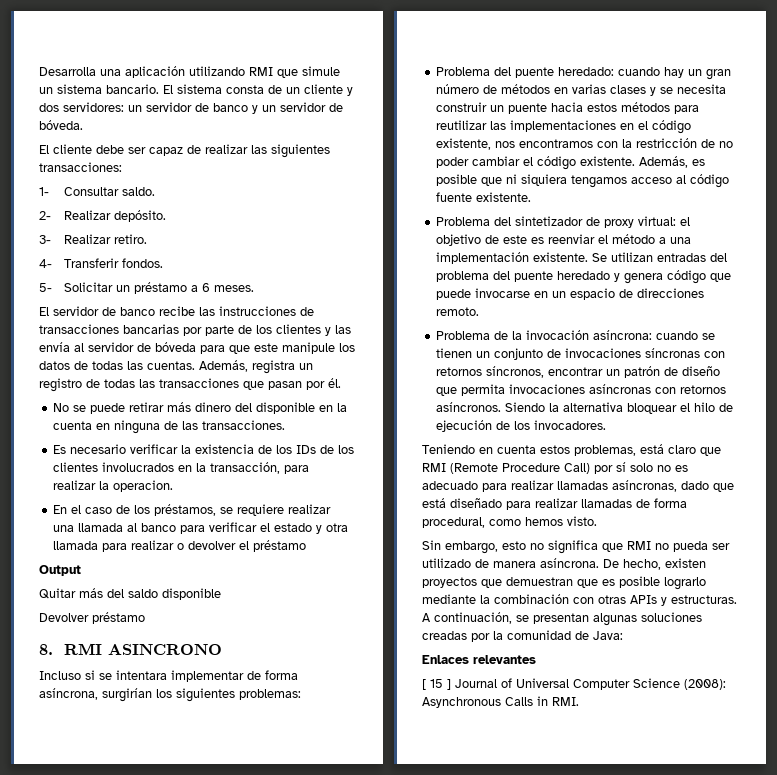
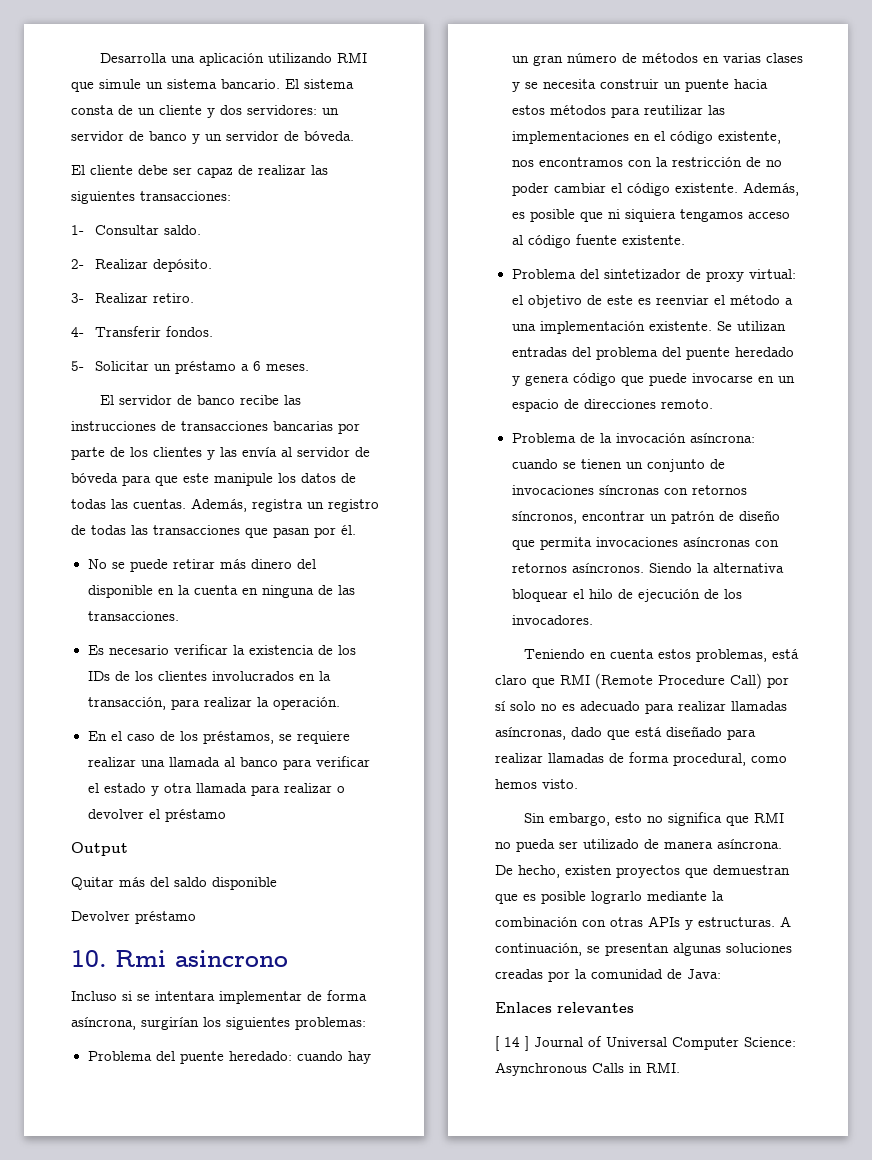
[113,480,174,492] operacion. -> [272,697,340,710] operación.
[39,643,223,655] 8. RMI ASINCRONO -> [71,950,288,967] 10. Rmi asincrono
[430,679,443,688] 15 -> [504,1037,520,1047] 14
[633,678,726,690] Science (2008): -> [744,1037,796,1047] Science:

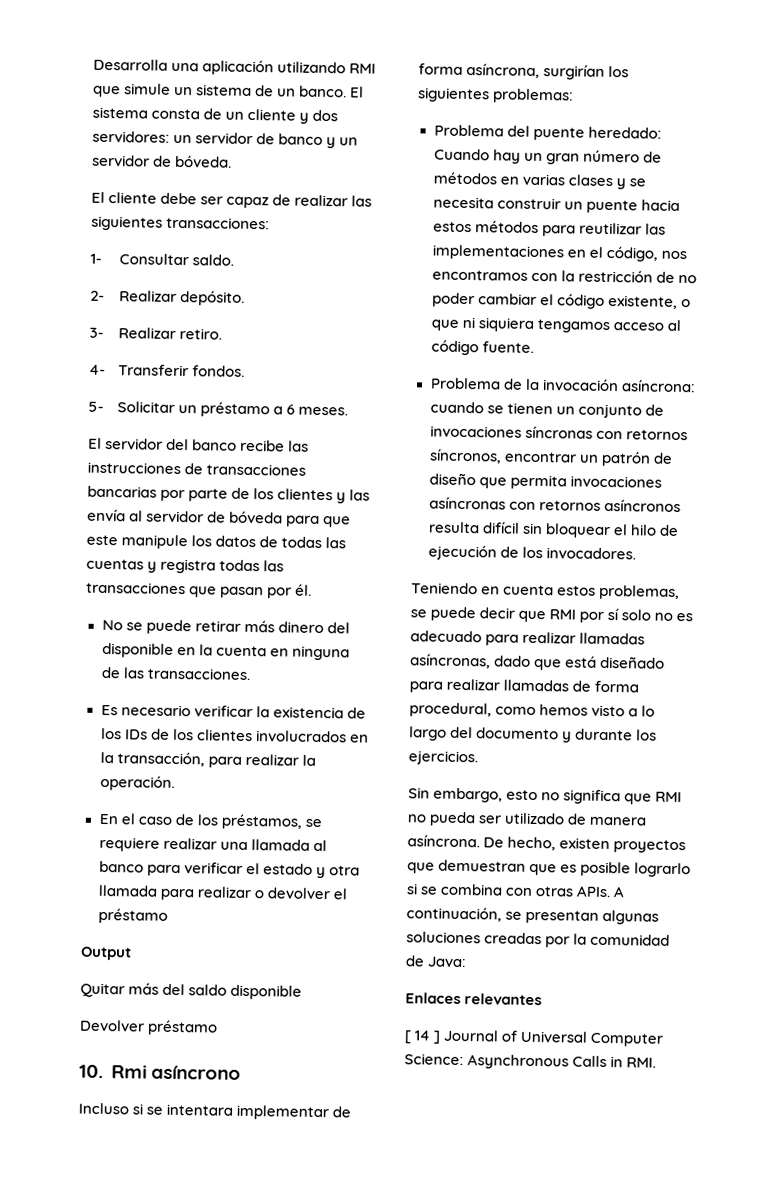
[221,79,280,89] bancario. -> [255,85,348,98] de un banco.
[177,395,193,405] de -> [166,438,190,451] del
[133,498,379,512] [71,525,86,535] cuentas. Además, registra un registro de -> [86,558,217,574] cuentas y registra
[174,950,288,967] asincrono -> [150,1064,241,1080] asíncrono
[296,1051,343,1061] cuando -> [433,148,490,161] Cuando
[669,131,781,144] código existente, -> [605,245,658,262] código,
[674,182,799,196] [511,209,575,222] existente. Además, es posible -> [607,294,691,309] existente, o
[575,234,685,245] [511,269,796,282] [511,295,793,308] [511,321,786,334] [511,347,794,360] [511,373,795,386] [511,399,713,412] fuente existente. // Problema del sintetizador de proxy virtual: el objetivo de este es reenviar el método a una implementación existente. Se utilizan entradas del problema del puente heredado y genera código que puede invocarse en un espacio de direcciones remoto. -> [481,341,534,353] fuente.
[571,563,784,573] asíncronos. Siendo la alternativa -> [603,498,681,513] [427,521,543,535] asíncronos resulta difícil sin
[772,649,800,659] [495,673,762,689] está claro que RMI (Remote Procedure Call) -> [410,606,577,623] se puede decir que RMI
[542,779,578,789] visto. -> [591,704,656,717] [409,726,658,743] [408,750,478,766] visto a lo largo del documento y durante los ejercicios.
[647,891,724,901] [495,916,775,930] mediante la combinación con otras APIs y estructuras. -> [406,883,612,898] si se combina con otras APIs.

